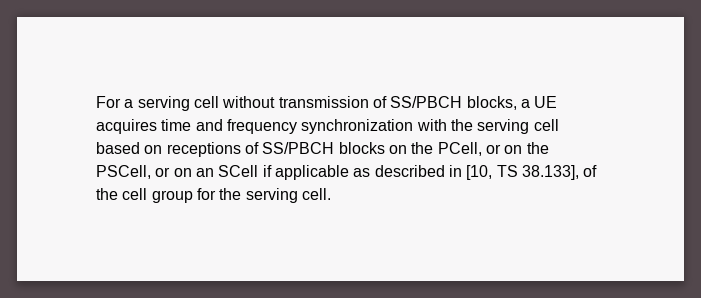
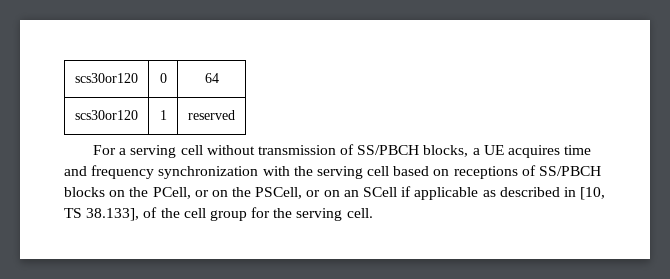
(96, 102) none -> [75,73,138,83] [159,73,167,83] [204,73,219,83] [75,110,138,120] [159,110,167,120] [188,110,235,120] scs30or120 | 0 | 64 // scs30or120 | 1 | reserved //

